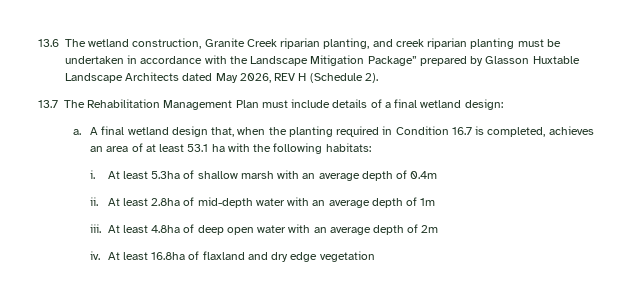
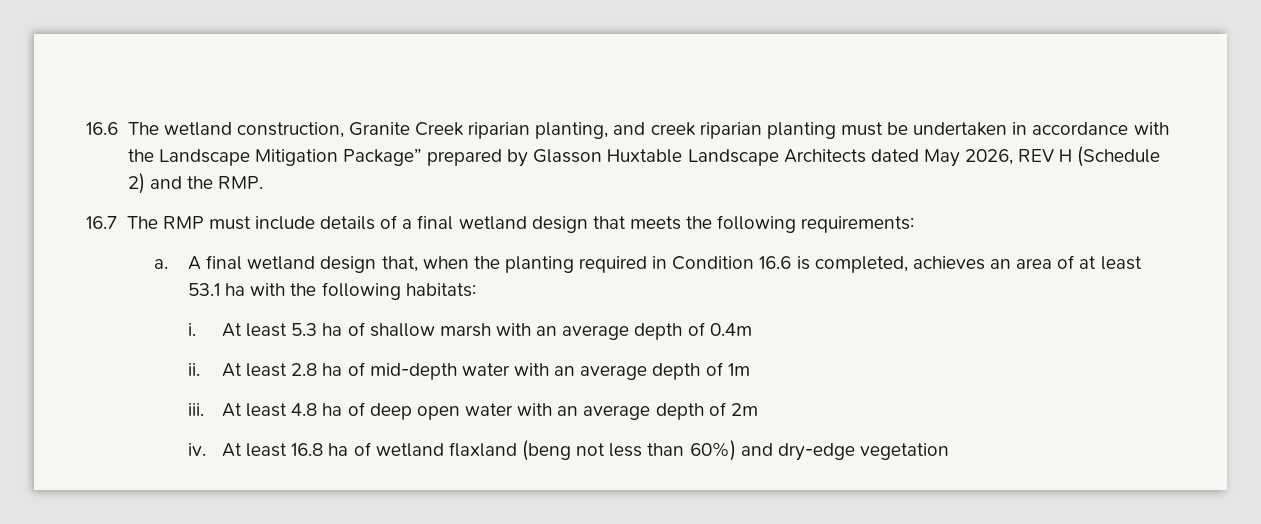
[38,39,59,47] 13.6 -> [86,122,118,135] 16.6
[364,73,378,83] [38,99,259,110] 2). // 13.7 The Rehabilitation Management Plan -> [127,173,263,194] [86,216,204,229] 2) and the RMP. // 16.7 The RMP
[464,99,503,110] design: -> [531,215,915,233] design that meets the following requirements:
[451,127,472,135] 16.7 -> [759,256,792,269] 16.6
[151,171,181,179] 5.3ha -> [291,323,343,336] 5.3 ha
[151,198,181,206] 2.8ha -> [291,363,343,376] 2.8 ha
[151,225,181,233] 4.8ha -> [291,403,343,416] 4.8 ha
[151,251,318,262] 16.8ha of flaxland and dry edge -> [291,440,855,461] 16.8 ha of wetland flaxland (beng not less than 60%) and dry-edge

